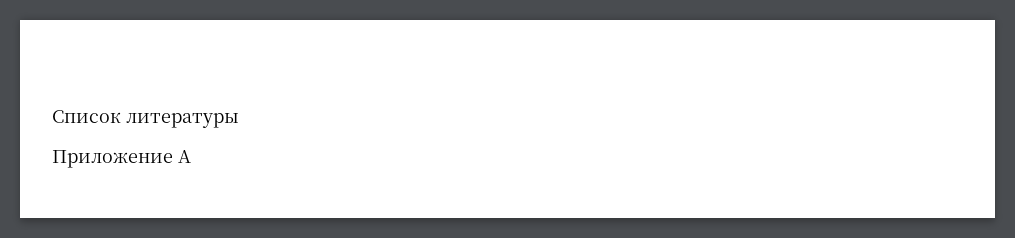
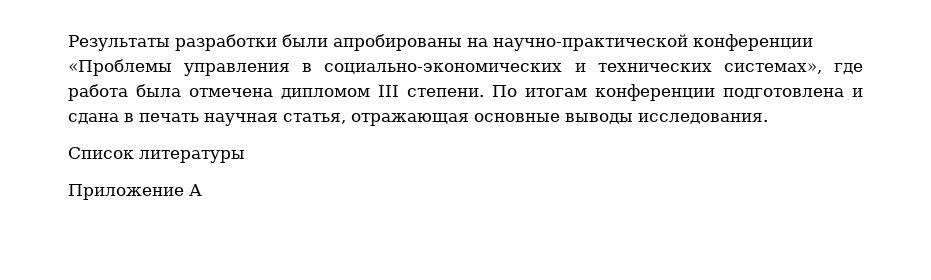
(52, 116) none -> [68,34,813,51] [68,59,863,76] [68,84,863,101] [68,113,768,126] Результаты разработки были апробированы на научно-практической конференции «Проблемы управления в социально-экономических и технических системах», где работа была отмечена дипломом III степени. По итогам конференции подготовлена и сдана в печать научная статья, отражающая основные выводы исследования. //

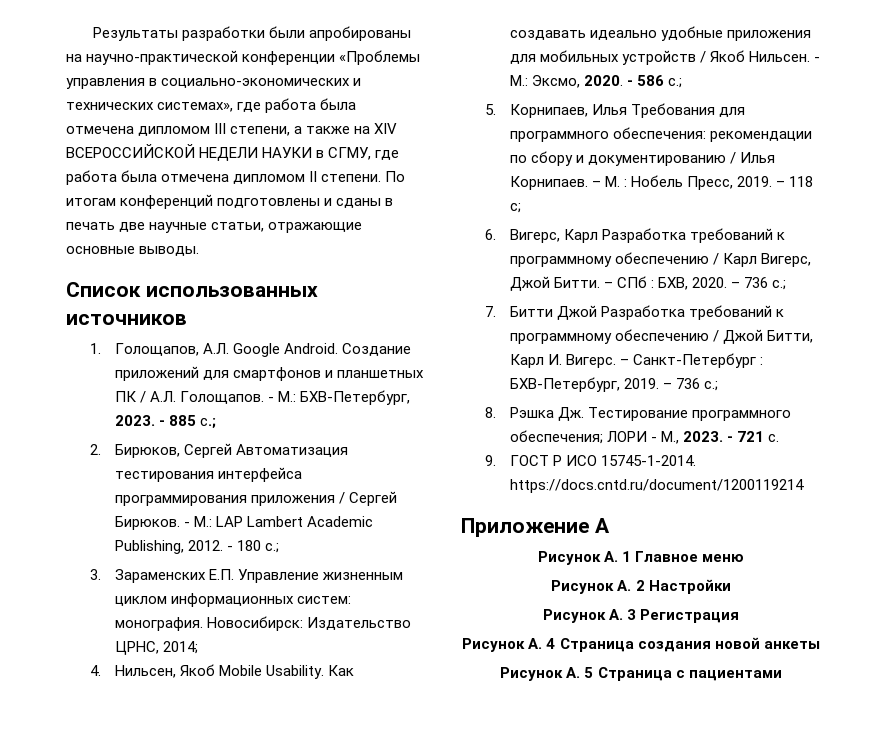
[407,84,863,101] [68,113,768,126] [68,147,245,163] [68,184,202,200] степени. По итогам конференции подготовлена и сдана в печать научная статья, отражающая основные выводы исследования. // Список литературы // Приложение А -> [230,123,398,136] [66,144,400,161] [66,170,406,185] [66,194,394,209] [66,222,363,233] [66,246,200,256] [66,282,318,297] [66,314,187,325] [90,343,411,357] [114,366,424,381] [114,390,410,405] [114,415,216,429] [90,443,348,458] [114,467,302,482] [114,491,397,506] [114,516,373,530] [114,540,279,554] [90,569,403,583] [114,593,351,607] [114,616,411,631] [114,641,198,655] [90,664,354,679] [509,26,811,41] [509,50,820,65] [509,75,682,88] [485,103,745,118] [509,127,812,142] [509,151,775,166] [509,175,813,190] [509,203,521,213] [485,228,785,243] [509,252,811,267] [509,276,786,291] [485,305,784,320] [509,329,813,344] [509,353,763,368] [509,377,718,392] [485,407,791,421] [509,430,779,444] [485,455,696,466] [509,479,804,493] [461,518,610,537] [537,551,745,565] [551,579,731,594] [542,609,740,623] [462,637,820,652] [500,667,782,681] степени, а также на XIV ВСЕРОССИЙСКОЙ НЕДЕЛИ НАУКИ в СГМУ, где работа была отмечена дипломом II степени. По итогам конференций подготовлены и сданы в печать две научные статьи, отражающие основные выводы. // Список использованных источников // 1. Голощапов, А.Л. Google Android. Создание приложений для смартфонов и планшетных ПК / А.Л. Голощапов. - М.: БХВ-Петербург, 2023. - 885 c.; // 2. Бирюков, Сергей Автоматизация тестирования интерфейса программирования приложения / Сергей Бирюков. - М.: LAP Lambert Academic Publishing, 2012. - 180 c.; // 3. Зараменских Е.П. Управление жизненным циклом информационных систем: монография. Новосибирск: Издательство ЦРНС, 2014; // 4. Нильсен, Якоб Mobile Usability. Как создавать идеально удобные приложения для мобильных устройств / Якоб Нильсен. - М.: Эксмо, 2020. - 586 c.; // 5. Корнипаев, Илья Требования для программного обеспечения: рекомендации по сбору и документированию / Илья Корнипаев. – М. : Нобель Пресс, 2019. – 118 с; // 6. Вигерс, Карл Разработка требований к программному обеспечению / Карл Вигерс, Джой Битти. – СПб : БХВ, 2020. – 736 с.; // 7. Битти Джой Разработка требований к программному обеспечению / Джой Битти, Карл И. Вигерс. – Санкт-Петербург : БХВ-Петербург, 2019. – 736 с.; // 8. Рэшка Дж. Тестирование программного обеспечения; ЛОРИ - М., 2023. - 721 c. // 9. ГОСТ Р ИСО 15745-1-2014. https://docs.cntd.ru/document/1200119214 // Приложение А // Рисунок А. 1 Главное меню // Рисунок А. 2 Настройки // Рисунок А. 3 Регистрация // Рисунок А. 4 Страница создания новой анкеты // Рисунок А. 5 Страница с пациентами

